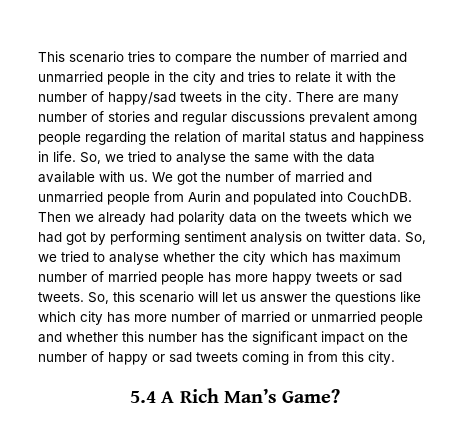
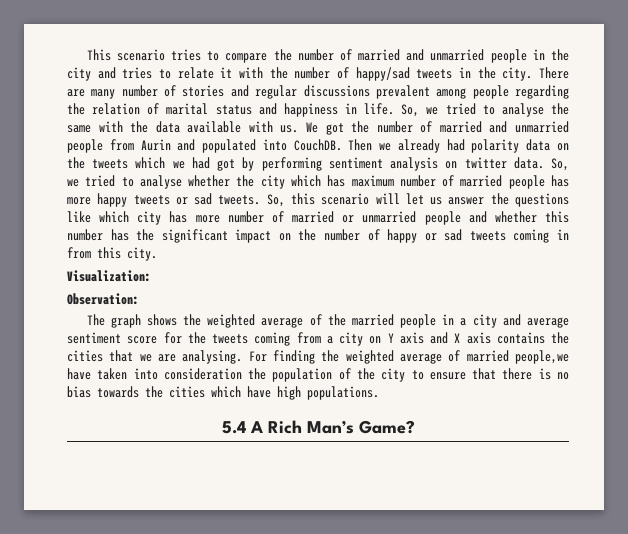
(395, 358) none -> [67,270,151,282] [67,293,139,305] [86,314,569,328] [67,332,569,346] [67,350,569,364] [67,368,569,382] [67,386,379,400] // Visualization: // Observation: // The graph shows the weighted average of the married people in a city and average sentiment score for the tweets coming from a city on Y axis and X axis contains the cities that we are analysing. For finding the weighted average of married people,we have taken into consideration the population of the city to ensure that there is no bias towards the cities which have high populations.

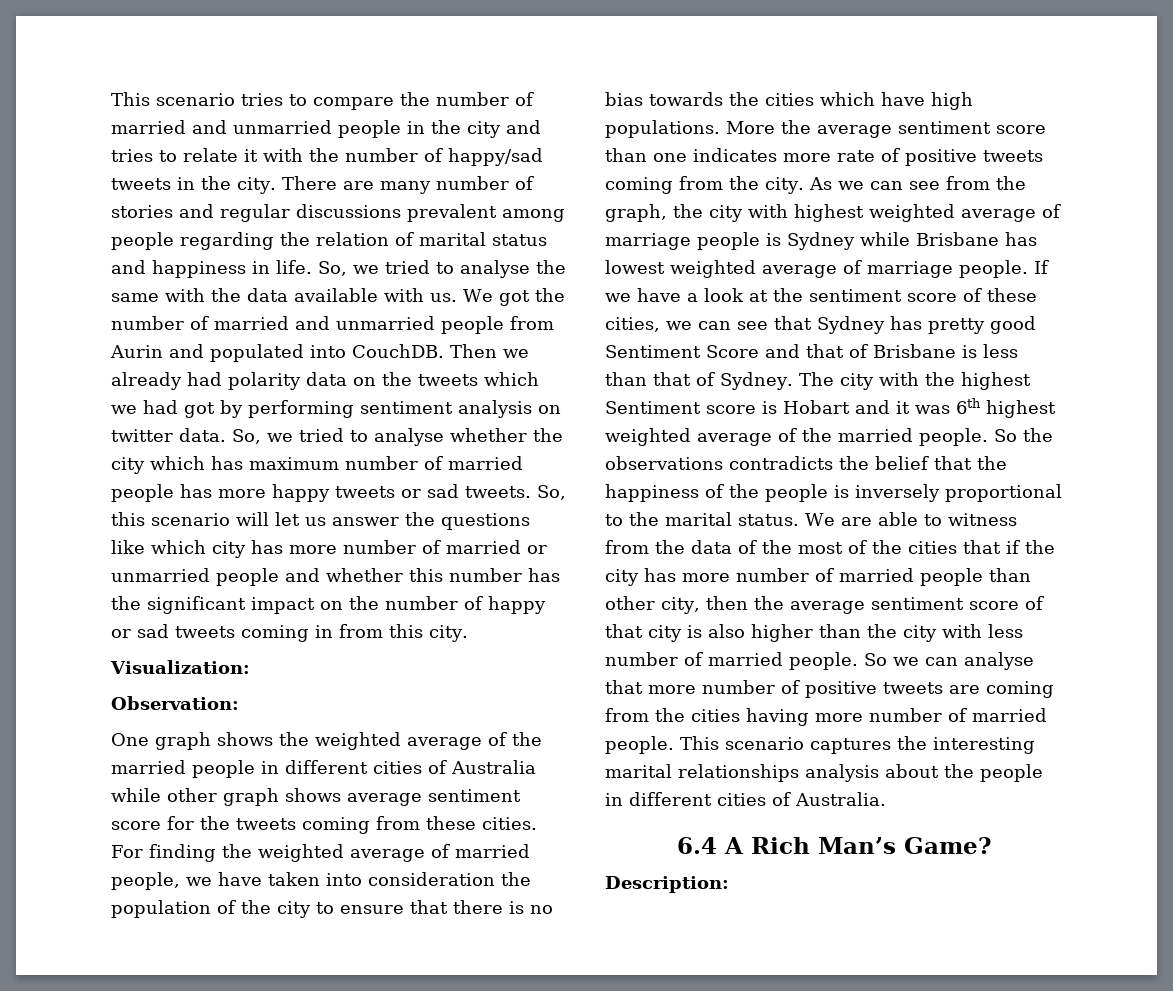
[86,314,105,326] The -> [111,733,149,746] One
[460,314,521,328] a city and -> [285,760,536,774] [111,788,341,806] different cities of Australia while other graph shows
[326,332,569,346] [67,350,243,364] a city on Y axis and X axis contains the cities that we are analysing. -> [426,816,537,830] these cities.
[515,350,569,364] people,we -> [111,872,212,890] people, we
[221,421,246,434] // 5.4 -> [726,120,1046,138] [605,148,1043,166] [605,176,1026,194] [605,204,1061,222] [605,232,1037,250] [605,260,1049,278] [605,288,1037,302] [605,316,1036,334] [605,344,1018,358] [605,372,1031,390] [605,398,1056,418] [605,428,1053,446] [605,456,1007,470] [605,484,1062,502] [605,512,1017,526] [605,540,1055,554] [605,568,1031,586] [605,596,1044,614] [605,624,1023,642] [605,652,1034,670] [605,680,1054,698] [605,708,1047,726] [605,736,1035,754] [605,764,1043,782] [605,792,886,806] [676,837,717,854] More the average sentiment score than one indicates more rate of positive tweets coming from the city. As we can see from the graph, the city with highest weighted average of marriage people is Sydney while Brisbane has lowest weighted average of marriage people. If we have a look at the sentiment score of these cities, we can see that Sydney has pretty good Sentiment Score and that of Brisbane is less than that of Sydney. The city with the highest Sentiment score is Hobart and it was 6th highest weighted average of the married people. So the observations contradicts the belief that the happiness of the people is inversely proportional to the marital status. We are able to witness from the data of the most of the cities that if the city has more number of married people than other city, then the average sentiment score of that city is also higher than the city with less number of married people. So we can analyse that more number of positive tweets are coming from the cities having more number of married people. This scenario captures the interesting marital relationships analysis about the people in different cities of Australia. // 6.4
(415, 427) none -> [605,876,729,893] // Description:

